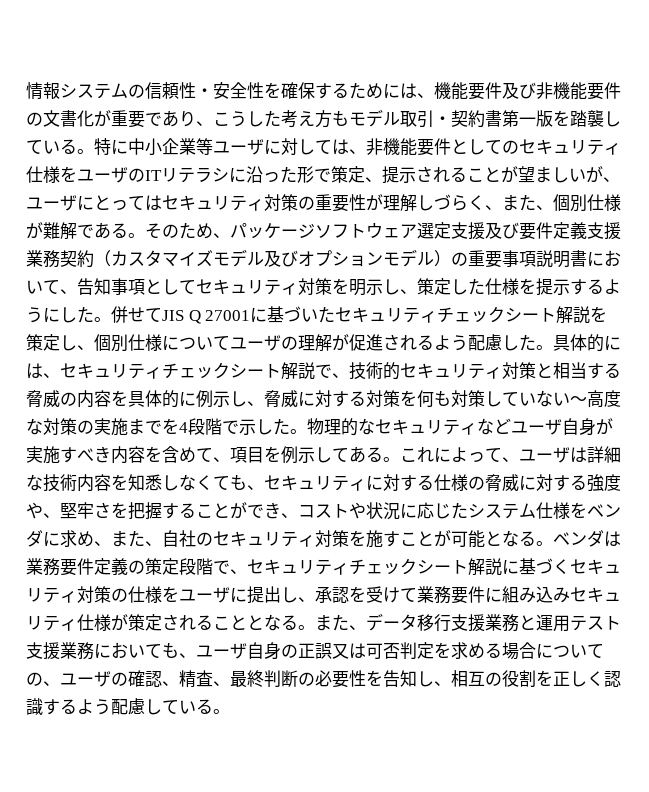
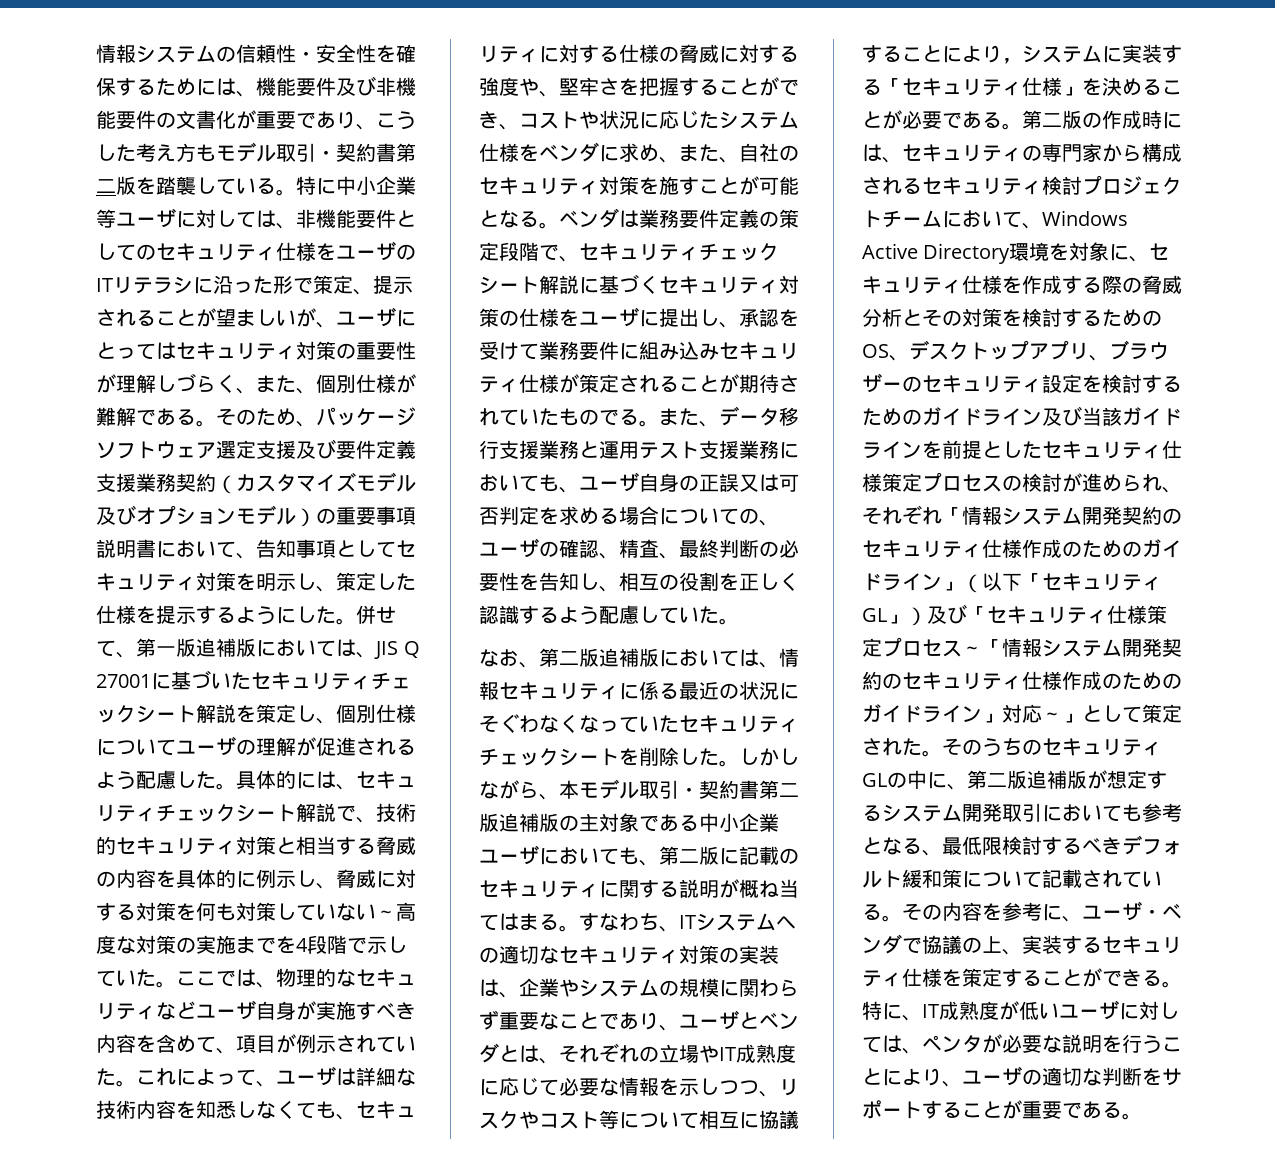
[519,117,536,125] 一 -> [96,179,116,193] 二
(162, 315) none -> [116,638,376,658] 、第一版追補版においては、
[273,418,307,435] た。 -> [96,969,276,988] ていた。ここでは、
[264,446,383,464] を例示してある -> [276,1034,416,1053] [96,1068,116,1086] が例示されていた
[247,614,281,631] とな -> [719,374,799,393] [479,408,619,426] が期待されていたもので
(196, 707) none -> [699,606,739,625] [479,648,799,668] [479,681,799,700] [479,714,799,733] [479,747,799,767] [479,779,799,800] [479,813,779,832] [479,845,799,866] [479,879,799,898] [479,912,796,932] [479,945,779,964] [479,978,799,998] [479,1010,799,1031] [479,1043,796,1064] [479,1077,799,1097] [479,1110,799,1129] [862,44,1182,64] [862,77,1182,96] [862,110,1182,130] [862,143,1182,163] [862,175,1182,195] [862,210,1128,229] [862,242,1170,264] [862,275,1182,294] [862,308,1162,327] [862,340,1169,361] [862,373,1182,393] [862,406,1182,426] [862,440,1182,459] [862,472,1182,493] [862,505,1182,525] [862,539,1182,558] [862,572,1162,593] [862,604,1167,626] [862,637,1182,657] [862,671,1182,690] [862,704,1182,723] [862,737,1162,757] [862,770,1167,790] [862,803,1182,822] [862,835,1182,856] [862,869,1162,888] [862,901,1182,922] [862,934,1182,955] [862,968,1182,988] [862,1000,1179,1021] [862,1034,1182,1054] [862,1066,1182,1087] [862,1100,1102,1119] た。 // なお、第二版追補版においては、情報セキュリティに係る最近の状況にそぐわなくなっていたセキュリティチェックシートを削除した。しかしながら、本モデル取引・契約書第二版追補版の主対象である中小企業ユーザにおいても、第二版に記載のセキュリティに関する説明が概ね当てはまる。すなわち、ITシステムへの適切なセキュリティ対策の実装は、企業やシステムの規模に関わらず重要なことであり、ユーザとベンダとは、それぞれの立場やIT成熟度に応じて必要な情報を示しつつ、リスクやコスト等について相互に協議することにより，システムに実装する「セキュリティ仕様」を決めることが必要である。第二版の作成時には、セキュリティの専門家から構成されるセキュリティ検討プロジェクトチームにおいて、Windows Active Directory環境を対象に、セキュリティ仕様を作成する際の脅威分析とその対策を検討するためのOS、デスクトップアプリ、ブラウザーのセキュリティ設定を検討するためのガイドライン及び当該ガイドラインを前提としたセキュリティ仕様策定プロセスの検討が進められ、それぞれ「情報システム開発契約のセキュリティ仕様作成のためのガイドライン」（以下「セキュリティGL」）及び「セキュリティ仕様策定プロセス～「情報システム開発契約のセキュリティ仕様作成のためのガイドライン」対応～」として策定された。そのうちのセキュリティGLの中に、第二版追補版が想定するシステム開発取引においても参考となる、最低限検討するべきデフォルト緩和策について記載されている。その内容を参考に、ユーザ・ベンダで協議の上、実装するセキュリティ仕様を策定することができる。特に、IT成熟度が低いユーザに対しては、ペンタが必要な説明を行うことにより、ユーザの適切な判断をサポートすることが重要であ

